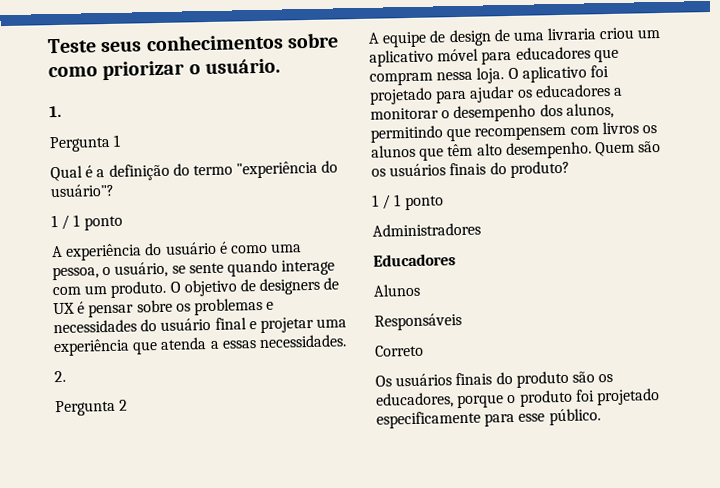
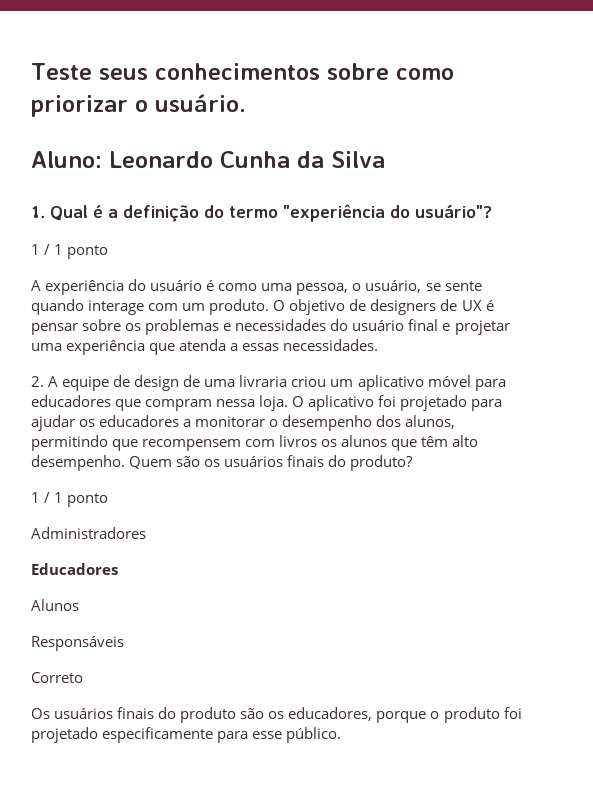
(281, 66) none -> [31,151,385,168] // Aluno: Leonardo Cunha da Silva
[49,134,122,153] // Pergunta 1 // -> (45, 212) none
[55,399,129,417] // Pergunta 2 // -> (44, 381) none

